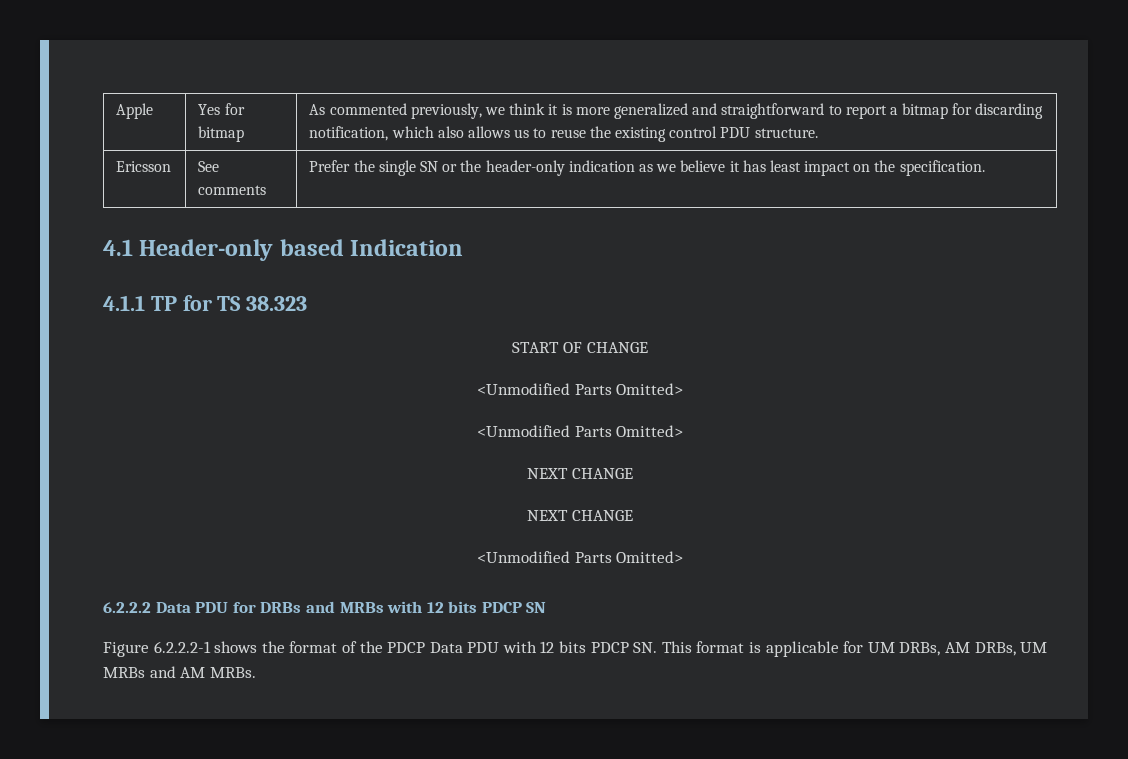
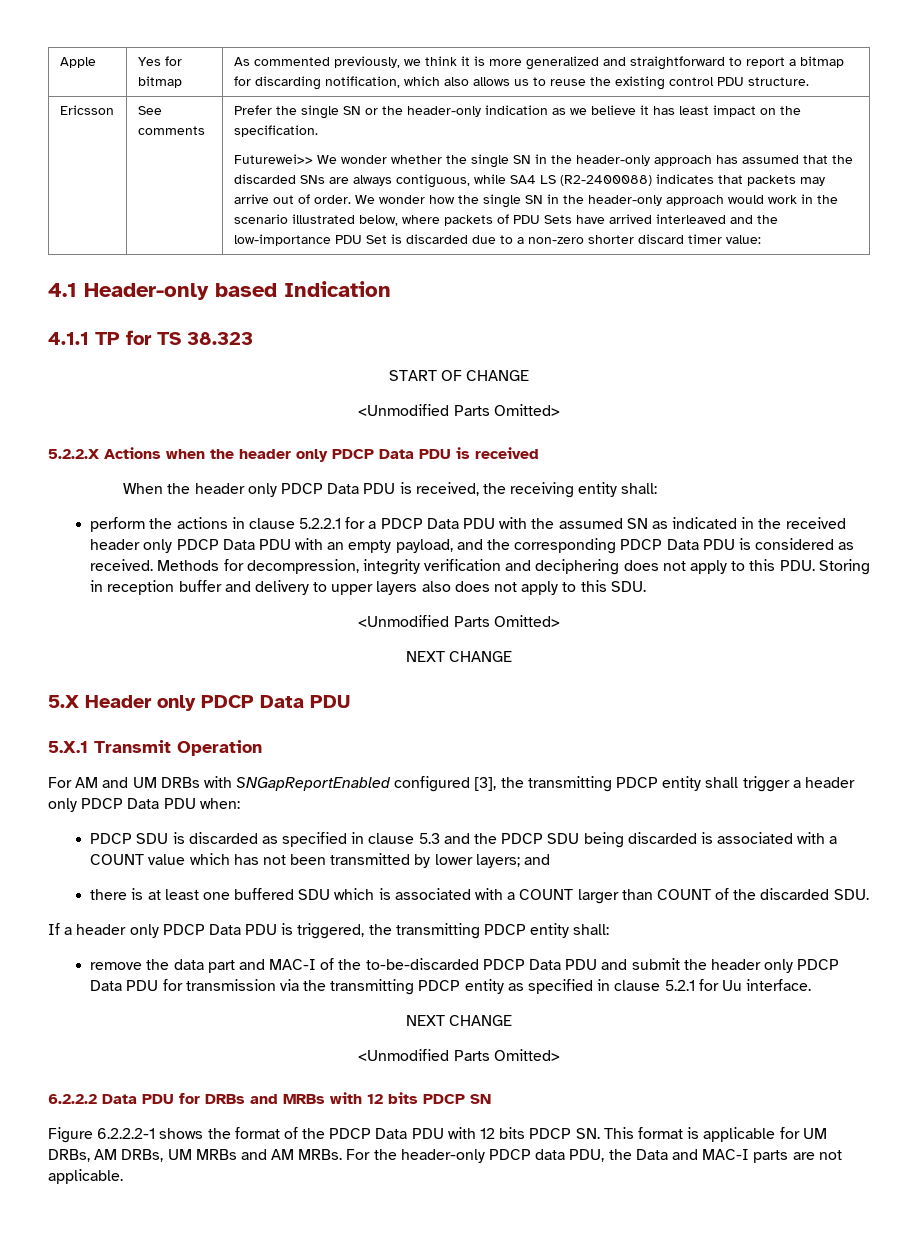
(985, 168) none -> [233,154,853,168] [233,174,825,188] [233,194,838,208] [233,214,778,226] [233,234,761,246] // Futurewei>> We wonder whether the single SN in the header-only approach has assumed that the discarded SNs are always contiguous, while SA4 LS (R2-2400088) indicates that packets may arrive out of order. We wonder how the single SN in the header-only approach would work in the scenario illustrated below, where packets of PDU Sets have arrived interleaved and the low-importance PDU Set is discarded due to a non-zero shorter discard timer value:
(684, 389) none -> [48,447,539,462] [123,482,658,498] [90,517,846,532] [90,538,855,554] [90,559,870,575] [90,580,646,595] // 5.2.2.X Actions when the header only PDCP Data PDU is received // When the header only PDCP Data PDU is received, the receiving entity shall: // perform the actions in clause 5.2.2.1 for a PDCP Data PDU with the assumed SN as indicated in the received header only PDCP Data PDU with an empty payload, and the corresponding PDCP Data PDU is considered as received. Methods for decompression, integrity verification and deciphering does not apply to this PDU. Storing in reception buffer and delivery to upper layers also does not apply to this SDU.
(633, 473) none -> [48,695,350,711] [48,740,262,756] [48,776,855,792] [48,798,240,812] [90,832,838,848] [90,853,550,868] [90,888,869,904] [48,923,610,939] [90,958,840,973] [90,979,812,995] // 5.X Header only PDCP Data PDU // 5.X.1 Transmit Operation // For AM and UM DRBs with SNGapReportEnabled configured [3], the transmitting PDCP entity shall trigger a header only PDCP Data PDU when: // PDCP SDU is discarded as specified in clause 5.3 and the PDCP SDU being discarded is associated with a COUNT value which has not been transmitted by lower layers; and // there is at least one buffered SDU which is associated with a COUNT larger than COUNT of the discarded SDU. // If a header only PDCP Data PDU is triggered, the transmitting PDCP entity shall: // remove the data part and MAC-I of the to-be-discarded PDCP Data PDU and submit the header only PDCP Data PDU for transmission via the transmitting PDCP entity as specified in clause 5.2.1 for Uu interface.
(256, 672) none -> [346,1149,842,1163] [48,1169,123,1184] For the header-only PDCP data PDU, the Data and MAC-I parts are not applicable.

